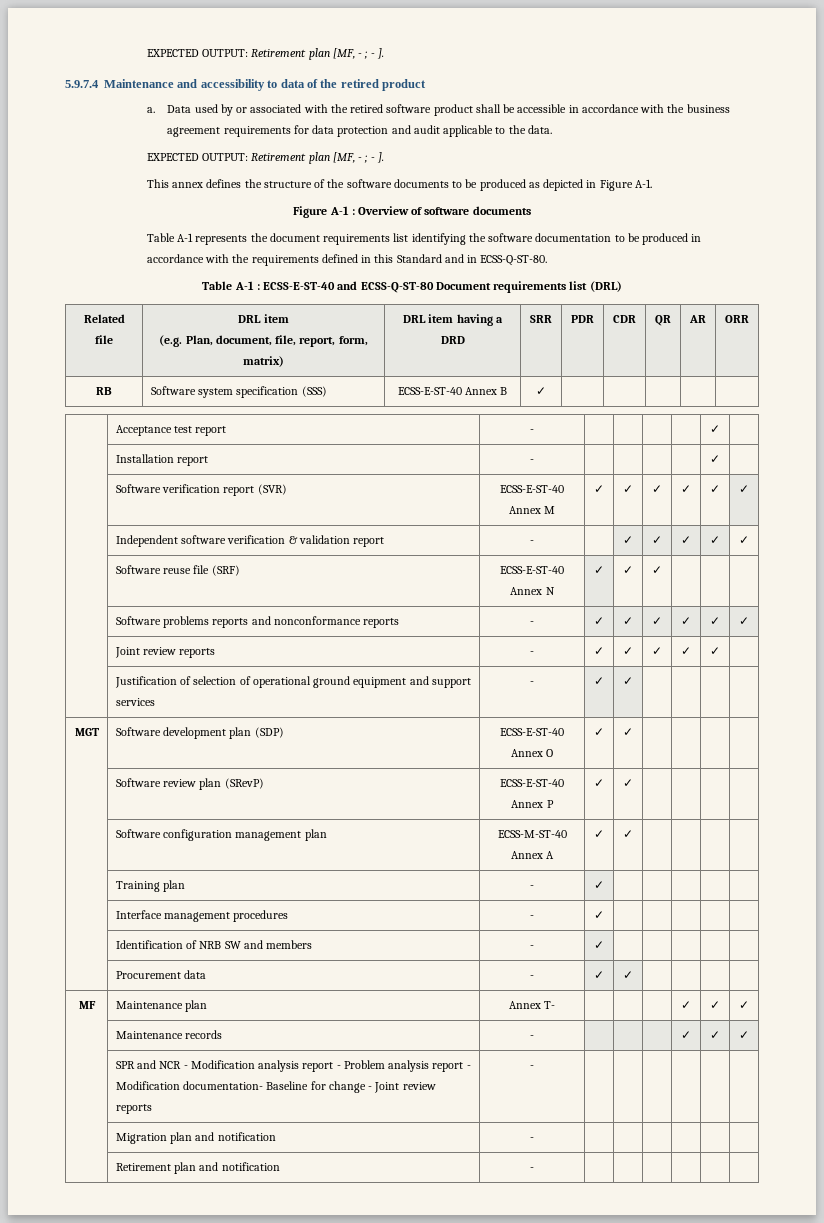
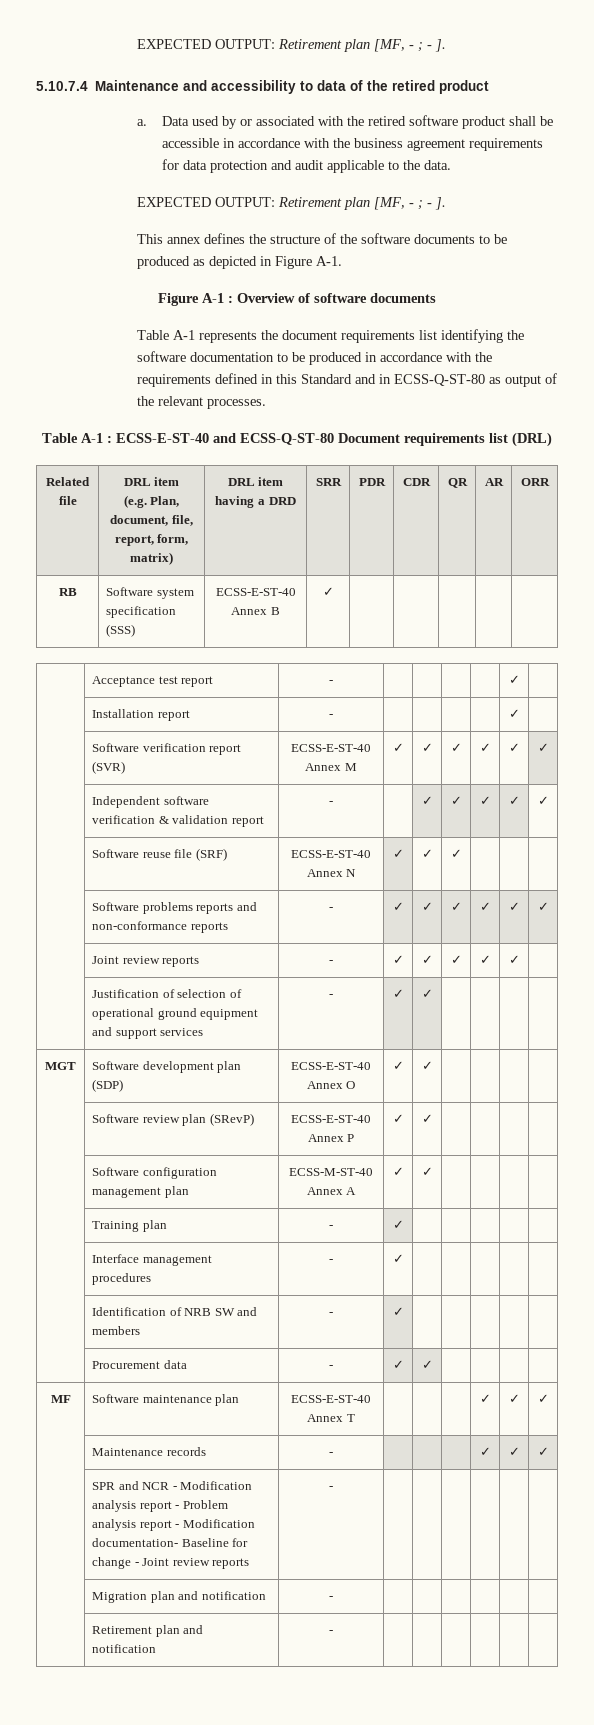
[146,48,384,60] [65,80,99,88] EXPECTED OUTPUT: Retirement plan [MF, - ; - ]. // 5.9.7.4 -> [136,39,446,52] [36,81,88,91] EXPECTED OUTPUT: Retirement plan [MF, - ; - ]. // 5.10.7.4
[480,255,548,266] ECSS-Q-ST-80. -> [393,373,557,387] [136,396,266,409] ECSS-Q-ST-80 as output of the relevant processes.
[273,616,361,625] nonconformance -> [92,921,188,930] non-conformance
[115,1000,208,1012] [508,1001,556,1009] Maintenance plan | Annex T- -> [92,1394,240,1406] [291,1395,371,1403] [307,1414,355,1422] Software maintenance plan | ECSS-E-ST-40 Annex T

